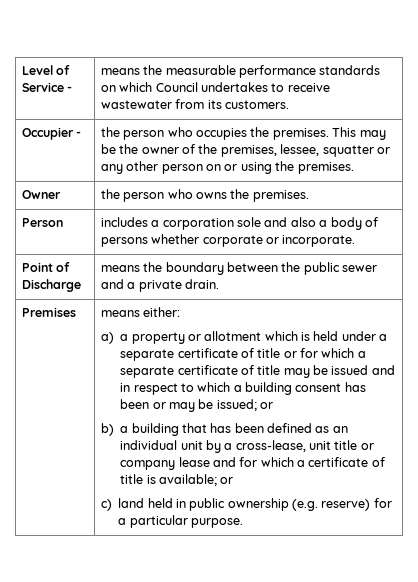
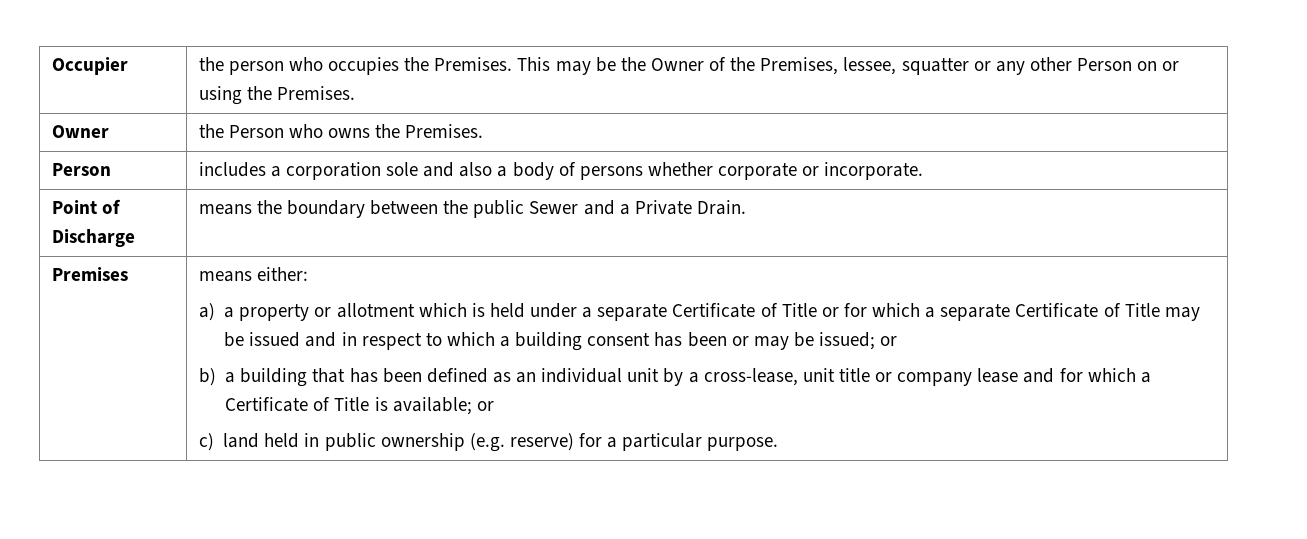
[21,65,71,75] [21,82,73,92] [100,65,381,78] [100,82,330,92] [100,99,290,109] Level of Service - | means the measurable performance standards on which Council undertakes to receive wastewater from its customers. // -> (51, 66) none
[76,131,82,137] - -> (128, 66) none
[272,128,329,140] premises. -> [434,57,513,71] Premises.
[141,147,179,154] owner -> [650,58,704,71] Owner
[220,145,277,157] premises, -> [760,57,839,75] Premises,
[161,164,203,174] person -> [1077,58,1133,71] Person
[297,162,354,174] premises. -> [276,86,355,100] Premises.
[123,192,165,202] person -> [228,125,284,138] Person
[252,190,309,202] premises. -> [405,124,484,138] Premises.
[342,265,378,272] sewer -> [529,201,579,214] Sewer
[138,279,220,292] private drain. -> [634,200,746,215] Private Drain.
[177,348,281,358] certificate of title -> [672,303,817,318] Certificate of Title
[177,365,281,375] certificate of title -> [1015,303,1160,318] Certificate of Title
[308,457,385,467] [120,474,144,484] certificate of title -> [225,397,370,412] Certificate of Title

